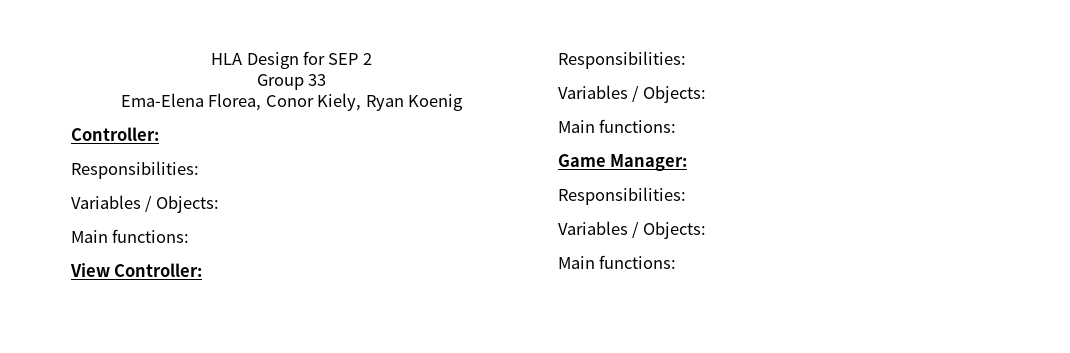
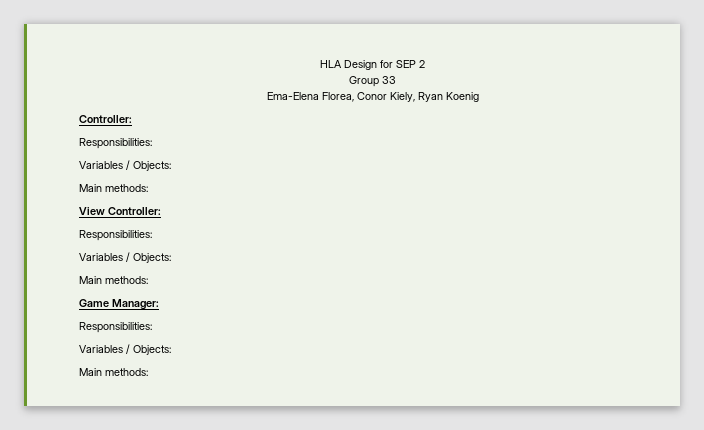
[112,229,190,243] functions: -> [105,184,148,192] methods:
[599,119,677,133] functions: -> [105,276,148,284] methods:
[599,255,677,269] functions: -> [105,368,148,376] methods:

